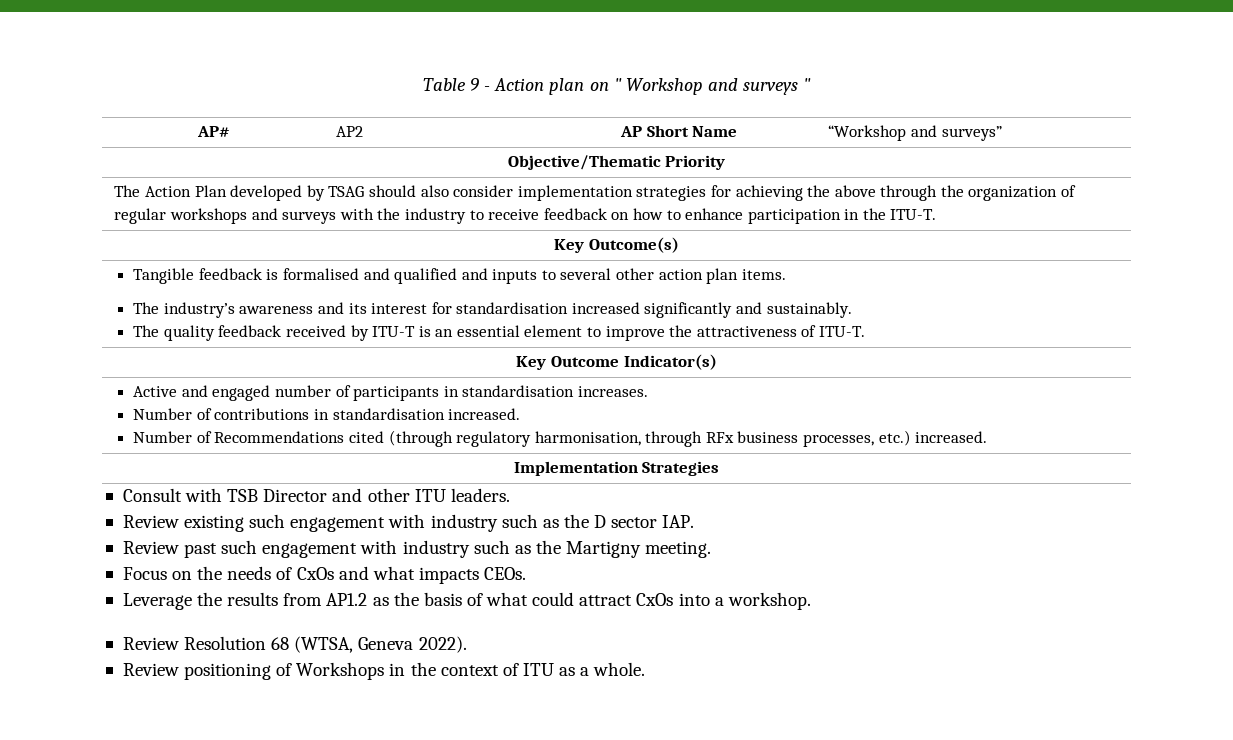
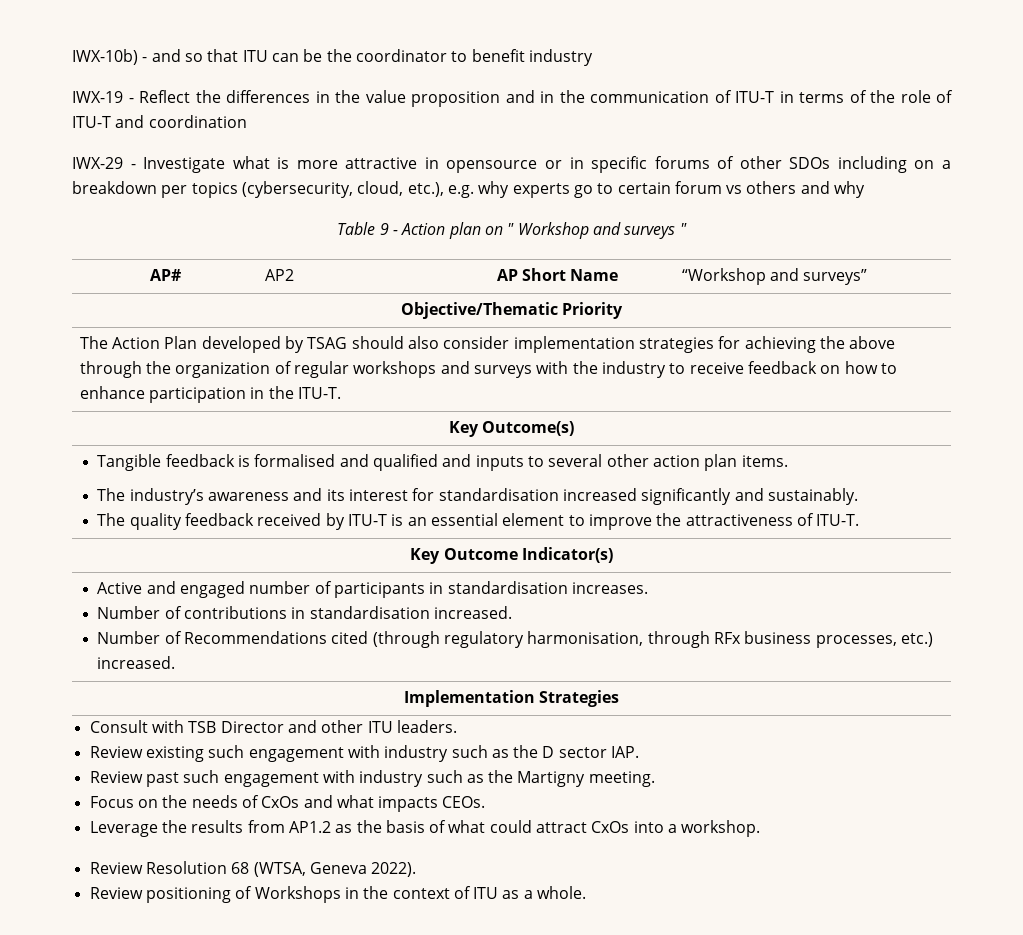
(422, 84) none -> [72,49,593,66] [72,90,953,107] [72,115,247,128] [72,156,951,173] [72,181,866,198] IWX-10b) - and so that ITU can be the coordinator to benefit industry // IWX-19 - Reflect the differences in the value proposition and in the communication of ITU-T in terms of the role of ITU-T and coordination // IWX-29 - Investigate what is more attractive in opensource or in specific forums of other SDOs including on a breakdown per topics (cybersecurity, cloud, etc.), e.g. why experts go to certain forum vs others and why //

